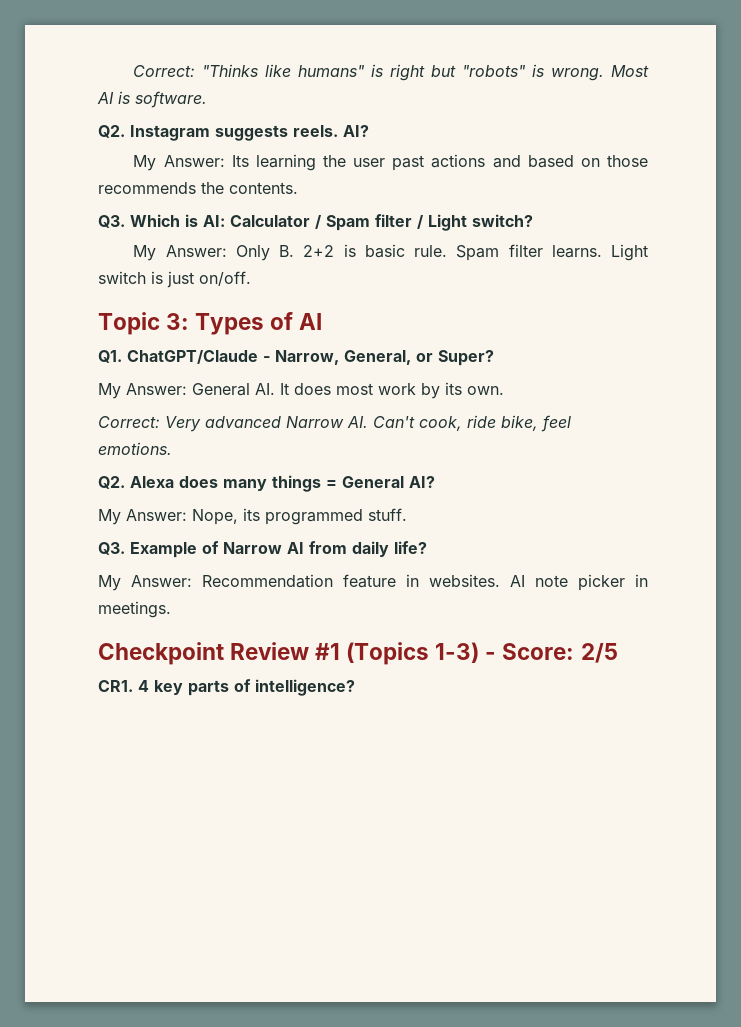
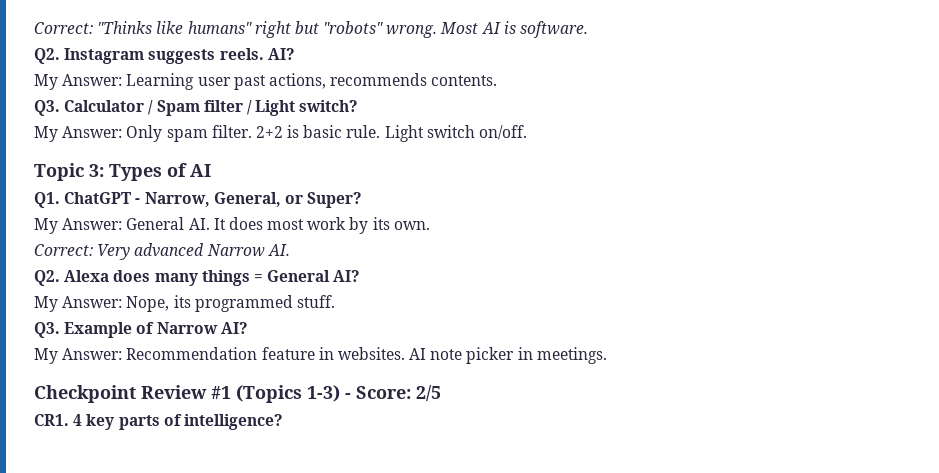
[371,64,384,77] is -> (252, 27) none
[532,64,545,77] is -> (384, 27) none
[231,154,648,171] [98,182,224,194] Its learning the user past actions and based on those recommends the -> [126,73,428,90] Learning user past actions, recommends
[130,214,225,227] Which is AI: -> (60, 108) none
[279,245,295,257] B. -> [166,125,252,142] spam filter.
[456,244,648,261] [98,271,194,288] Spam filter learns. Light switch is just -> [384,125,475,142] Light switch
[127,350,258,364] ChatGPT/Claude -> [64,192,132,204] ChatGPT
[373,415,571,432] [98,442,172,455] Can't cook, ride bike, feel emotions. -> (290, 250) none
[287,541,427,557] AI from daily life? -> [220,322,248,334] AI?

